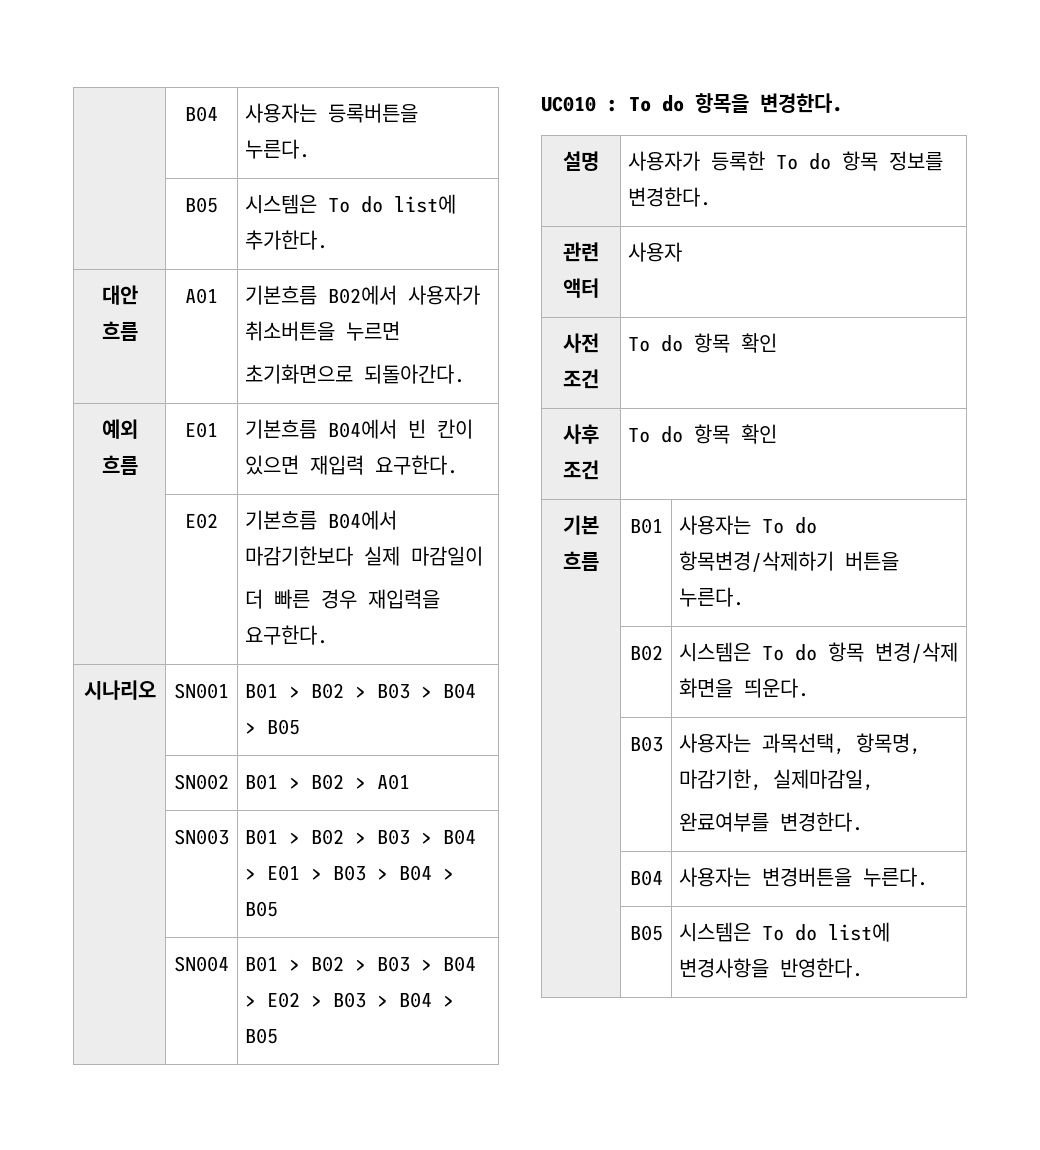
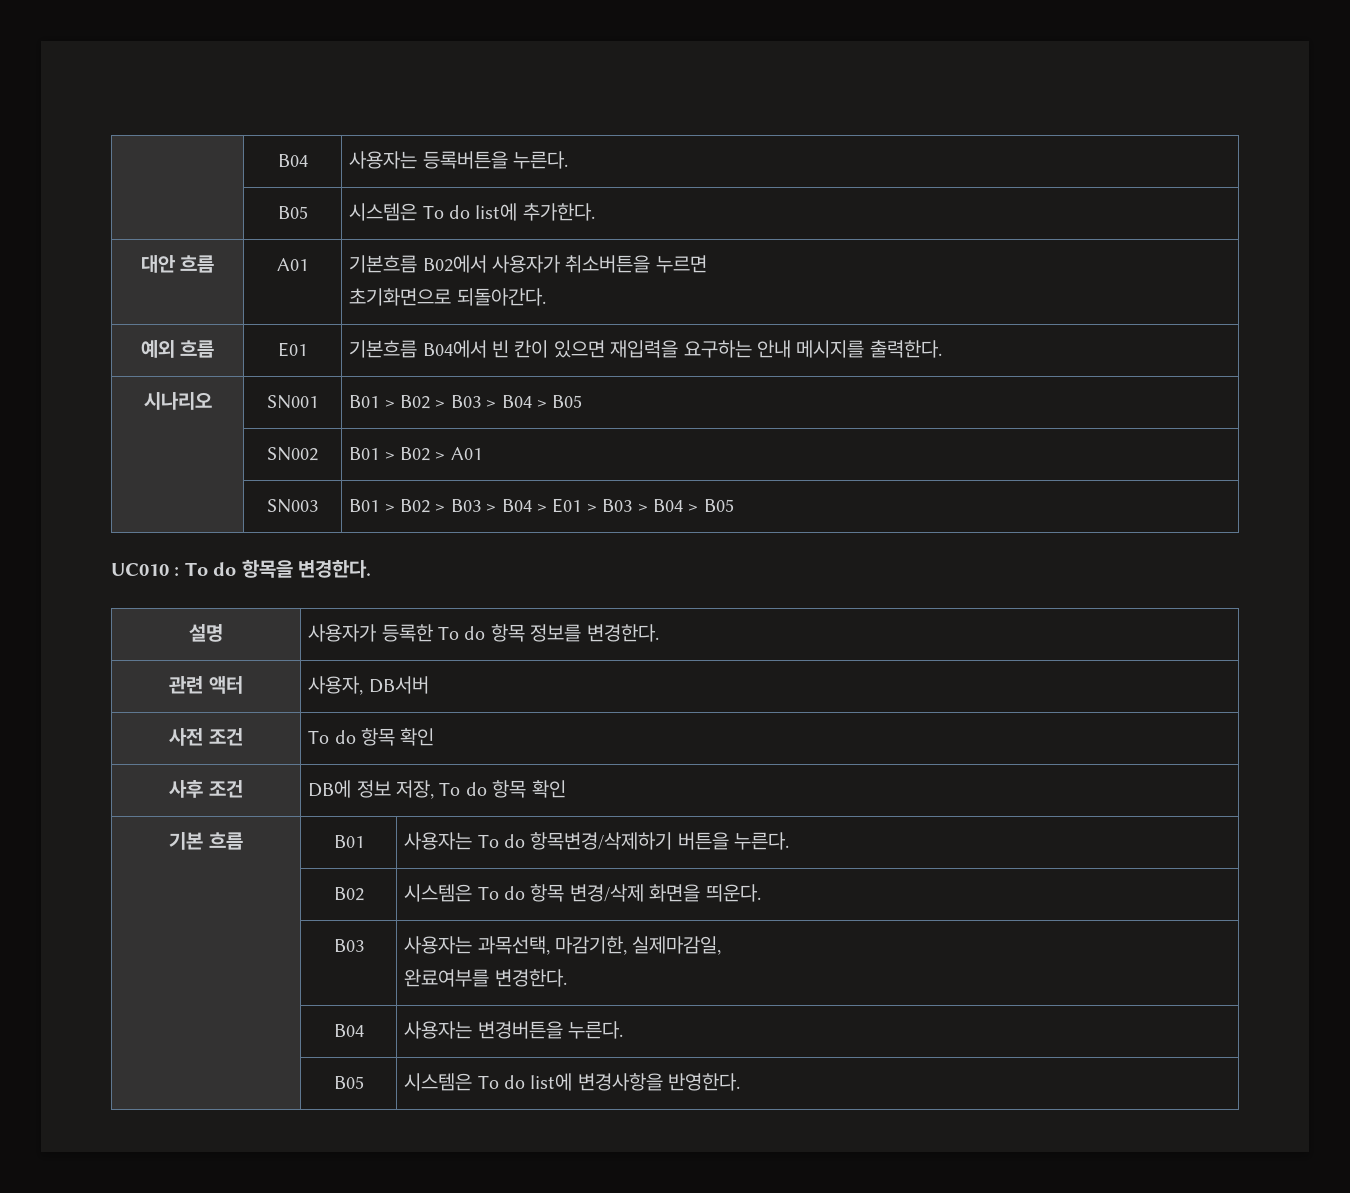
[310,455,459,475] [185,513,218,529] [245,510,398,530] [245,546,484,566] [245,589,441,609] [245,625,329,645] 재입력 요구한다. // | E02 | 기본흐름 B04에서 마감기한보다 실제 마감일이 // 더 빠른 경우 재입력을 요구한다. -> [610,340,942,358] 재입력을 요구하는 안내 메시지를 출력한다.
[174,956,229,972] [245,956,477,972] [245,992,455,1008] [245,1028,279,1044] // | SN004 | B01 > B02 > B03 > B04 > E02 > B03 > B04 > B05 -> (734, 505) none
[628,242,683,262] 사용자 -> [308,676,429,695] 사용자, DB서버
(599, 470) none -> [308,780,434,799] DB에 정보 저장,
[856,733,922,755] 항목명, -> (550, 945) none

